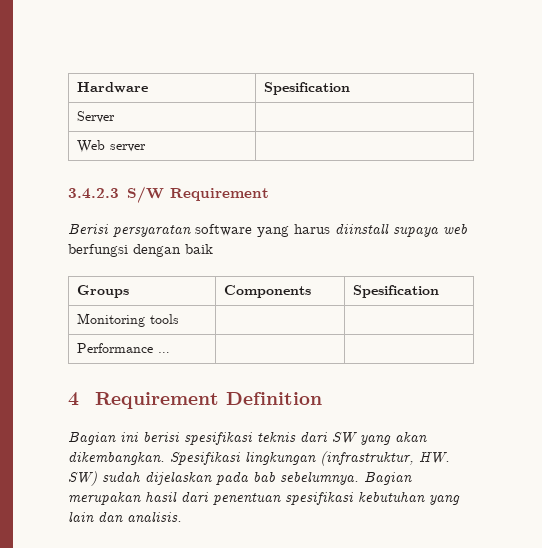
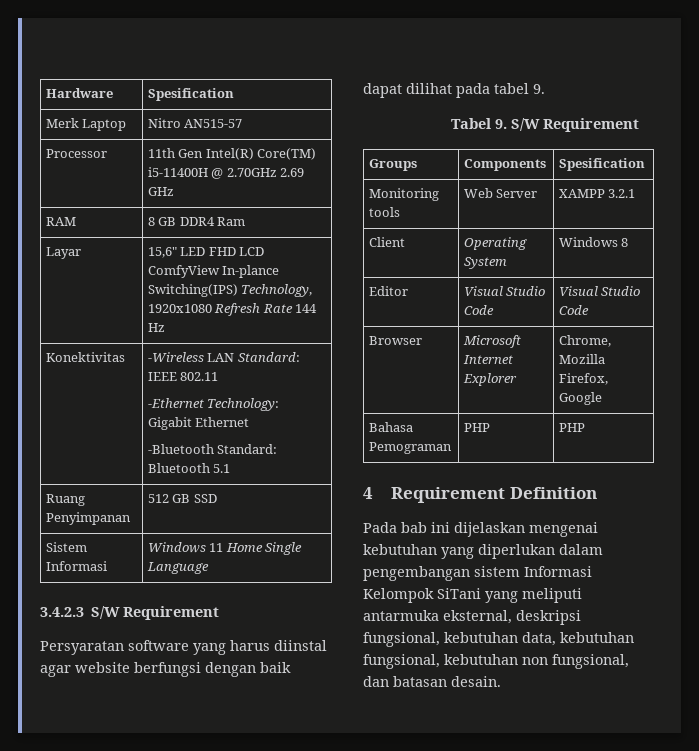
[77,111,116,123] [77,140,147,153] Server | // Web server | -> [45,118,127,131] [147,118,243,128] [45,149,107,158] [147,148,317,160] [147,167,305,179] [147,187,174,196] [45,217,76,226] [147,217,246,226] [45,247,81,259] [147,247,265,258] [147,265,280,278] [147,284,313,297] [147,303,318,316] [147,323,165,332] [45,352,125,362] [147,352,300,362] [147,372,219,381] [147,398,280,411] [147,417,250,430] [147,444,278,454] [147,463,231,473] [45,494,85,506] [45,512,131,525] [147,494,217,503] [45,542,87,552] [45,561,107,571] [147,542,303,555] [146,562,209,574] Merk Laptop | Nitro AN515-57 // Processor | 11th Gen Intel(R) Core(TM) i5-11400H @ 2.70GHz 2.69 GHz // RAM | 8 GB DDR4 Ram // Layar | 15,6" LED FHD LCD ComfyView In-plance Switching(IPS) Technology, 1920x1080 Refresh Rate 144 Hz // Konektivitas | -Wireless LAN Standard: IEEE 802.11 // -Ethernet Technology: Gigabit Ethernet // -Bluetooth Standard: Bluetooth 5.1 // Ruang Penyimpanan | 512 GB SSD // Sistem Informasi | Windows 11 Home Single Language
[68,224,191,237] Berisi persyaratan -> [40,641,124,655] Persyaratan
[335,223,467,237] diinstall supaya web -> [274,640,327,651] [40,662,130,677] diinstal agar website
(213, 249) none -> [363,83,545,98] [450,118,639,132] dapat dilihat pada tabel 9. // Tabel 9. S/W Requirement
[77,343,171,353] [68,392,322,409] [68,431,427,445] [68,451,450,466] [68,471,412,486] [68,491,460,505] [68,511,182,523] | // Performance … | | // 4 Requirement Definition // Bagian ini berisi spesifikasi teknis dari SW yang akan dikembangkan. Spesifikasi lingkungan (infrastruktur, HW. SW) sudah dijelaskan pada bab sebelumnya. Bagian merupakan hasil dari penentuan spesifikasi kebutuhan yang lain dan analisis. -> [463,188,538,198] [558,189,636,198] [368,237,405,247] [463,237,527,250] [463,257,507,269] [558,237,629,247] [368,286,408,296] [463,286,546,296] [463,305,494,315] [558,286,641,296] [558,305,589,315] [368,336,422,345] [462,335,521,348] [462,355,513,364] [462,373,517,386] [558,335,611,347] [558,354,605,364] [558,373,608,385] [558,392,602,405] [368,422,413,432] [368,442,452,454] [463,423,490,432] [558,423,585,432] [363,487,597,503] [363,522,598,537] [363,544,603,559] [363,566,592,581] [363,588,582,603] [363,610,581,625] [363,632,634,647] [363,654,629,669] [363,676,501,687] Web Server | XAMPP 3.2.1 // Client | Operating System | Windows 8 // Editor | Visual Studio Code | Visual Studio Code // Browser | Microsoft Internet Explorer | Chrome, Mozilla Firefox, Google // Bahasa Pemograman | PHP | PHP // 4 Requirement Definition // Pada bab ini dijelaskan mengenai kebutuhan yang diperlukan dalam pengembangan sistem Informasi Kelompok SiTani yang meliputi antarmuka eksternal, deskripsi fungsional, kebutuhan data, kebutuhan fungsional, kebutuhan non fungsional, dan batasan desain.

